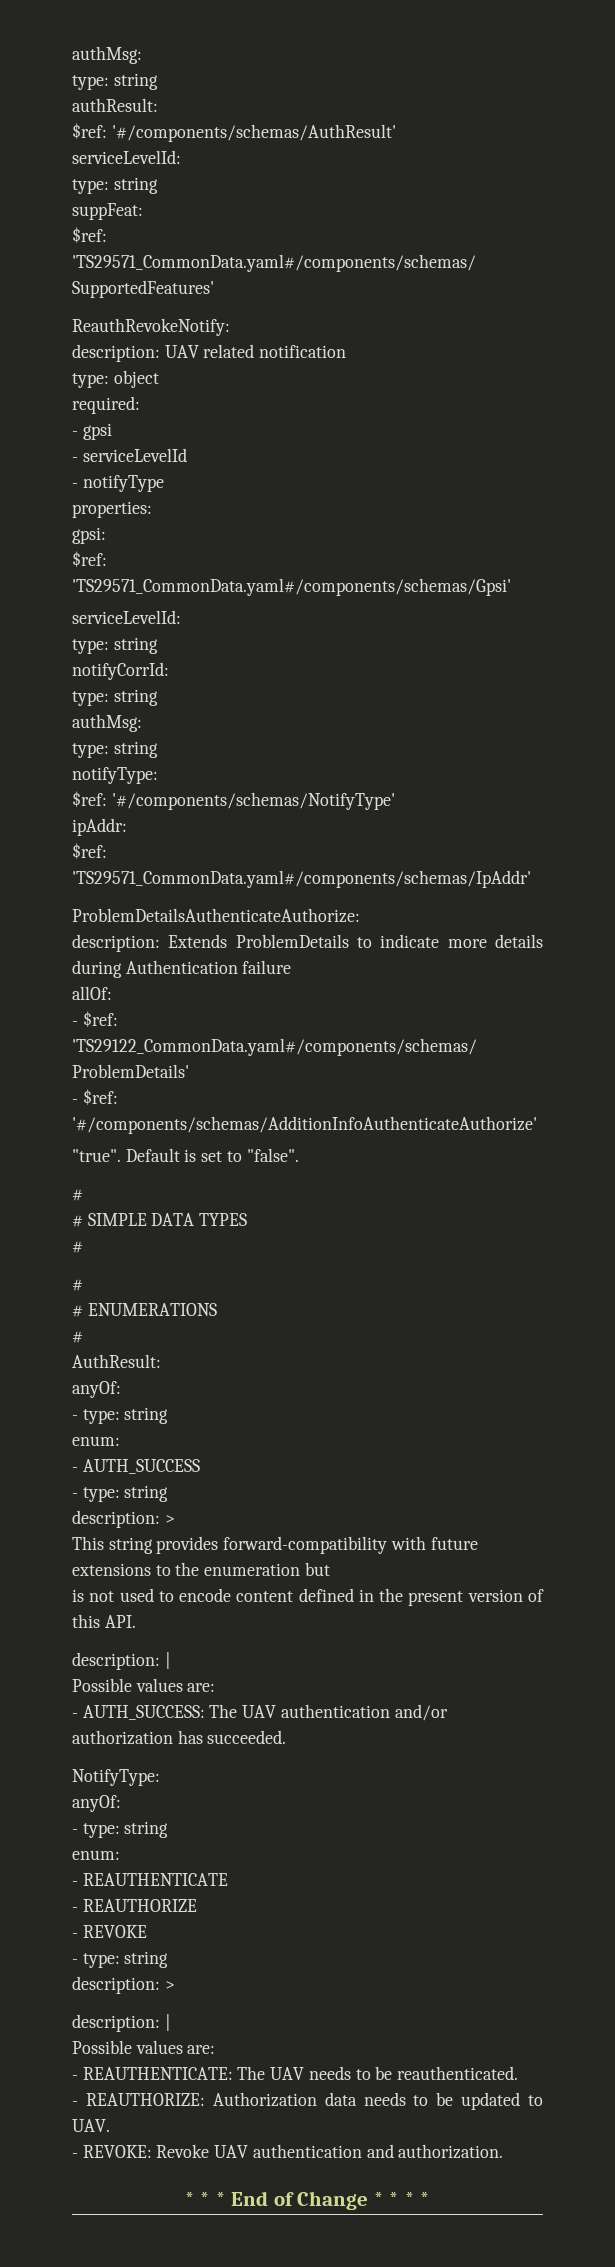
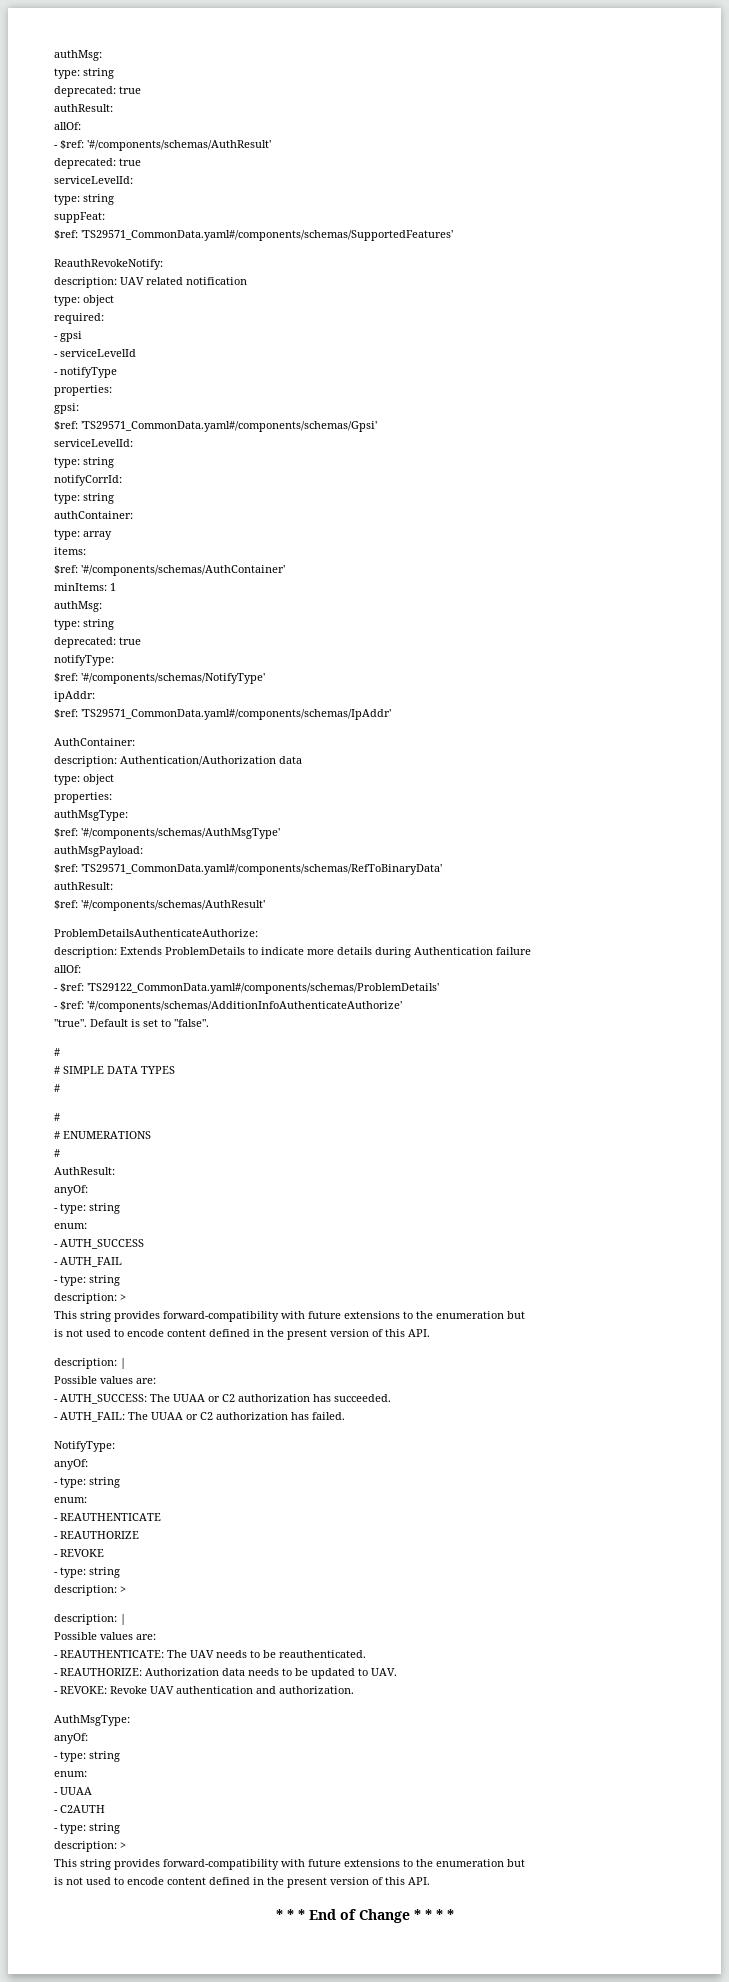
[72,46,142,64] [72,73,158,90] [72,98,158,112] [72,123,396,142] authMsg: // type: string // authResult: // $ref: '#/components/schemas/AuthResult' -> [54,50,102,61] [54,68,114,79] [54,86,141,97] [54,104,113,112] [54,122,81,130] [54,140,271,151] [54,158,141,169] authMsg: // type: string // deprecated: true // authResult: // allOf: // - $ref: '#/components/schemas/AuthResult' // deprecated: true
[72,714,142,732] [72,741,158,758] // authMsg: // type: string -> [54,511,133,519] [54,529,112,540] [54,547,86,555] [54,565,285,576] [54,583,116,591] [54,601,102,612] [54,619,114,630] [54,637,141,648] // authContainer: // type: array // items: // $ref: '#/components/schemas/AuthContainer' // minItems: 1 // authMsg: // type: string // deprecated: true
(531, 879) none -> [54,738,135,746] [54,756,302,767] [54,774,114,785] [54,792,112,803] [54,810,128,821] [54,828,280,839] [54,846,143,857] [54,864,442,875] [54,882,113,890] [54,900,265,911] // AuthContainer: // description: Authentication/Authorization data // type: object // properties: // authMsgType: // $ref: '#/components/schemas/AuthMsgType' // authMsgPayload: // $ref: 'TS29571_CommonData.yaml#/components/schemas/RefToBinaryData' // authResult: // $ref: '#/components/schemas/AuthResult'
(200, 1466) none -> [54,1257,122,1267] // - AUTH_FAIL
[242,1704,448,1721] UAV authentication and/or -> [173,1394,235,1402] UUAA or C2
(287, 1737) none -> [54,1412,345,1422] // - AUTH_FAIL: The UUAA or C2 authorization has failed.
(504, 2151) none -> [54,1715,130,1726] [54,1733,88,1744] [54,1751,120,1762] [54,1771,87,1777] [54,1787,92,1795] [54,1805,105,1813] [54,1823,120,1834] [54,1841,126,1852] [54,1859,525,1870] [54,1877,430,1888] // AuthMsgType: // anyOf: // - type: string // enum: // - UUAA // - C2AUTH // - type: string // description: > // This string provides forward-compatibility with future extensions to the enumeration but // is not used to encode content defined in the present version of this API.

